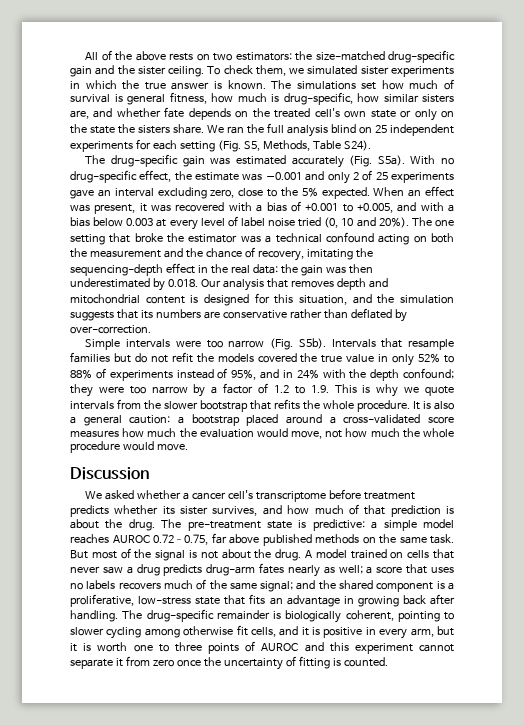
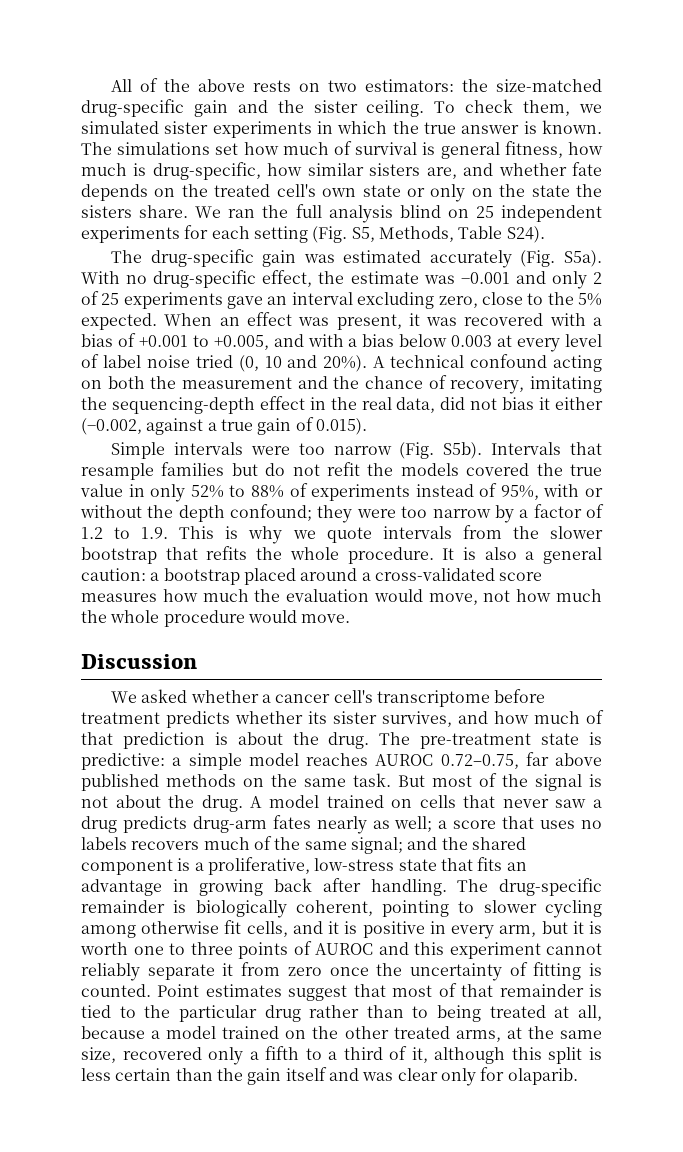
[411,217,454,227] [70,233,272,245] The one setting that broke the estimator was a -> [373,356,386,368] A
[252,264,373,276] [70,278,388,291] [70,293,454,306] [70,308,407,322] [70,325,151,334] data: the gain was then underestimated by 0.018. Our analysis that removes depth and mitochondrial content is designed for this situation, and the simulation suggests that its numbers are conservative rather than deflated by over-correction. -> [396,397,604,413] [81,417,367,435] data, did not bias it either (−0.002, against a true gain of 0.015).
[260,369,346,379] and in 24% with -> [543,484,603,497] [80,505,142,518] with or without
(454, 648) none -> [81,963,140,981] reliably
(388, 662) none -> [157,983,603,1001] [81,1005,602,1022] [81,1026,602,1042] [81,1046,603,1065] [81,1067,578,1086] Point estimates suggest that most of that remainder is tied to the particular drug rather than to being treated at all, because a model trained on the other treated arms, at the same size, recovered only a fifth to a third of it, although this split is less certain than the gain itself and was clear only for olaparib.

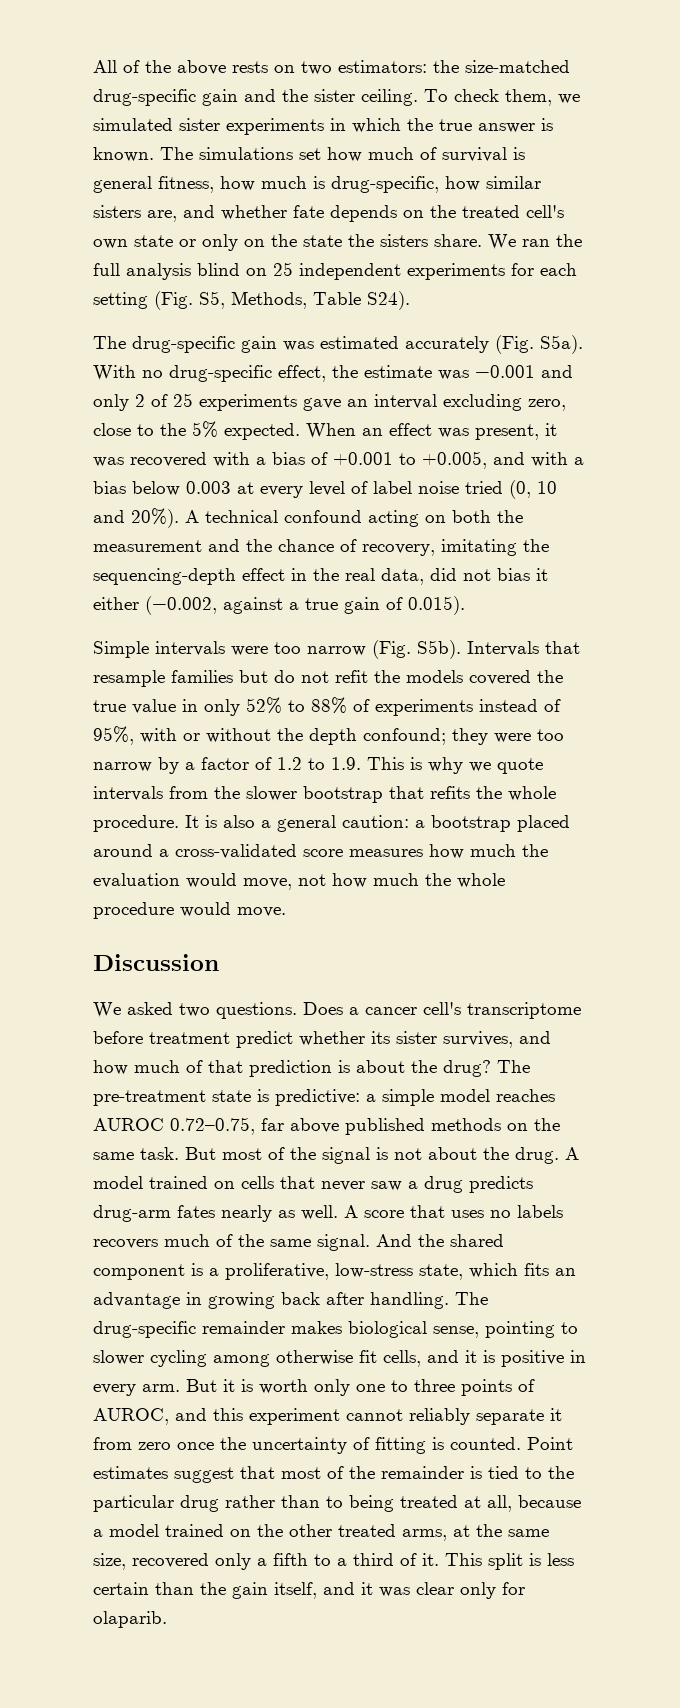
[190,690,259,703] whether -> [179,1002,343,1019] two questions. Does
[166,711,230,728] predicts -> [236,1031,293,1048] predict
[328,732,370,749] drug. -> [443,1060,491,1077] drug?
[394,816,448,832] well; a -> [301,1205,358,1220] well. A
[350,837,438,854] signal; and -> [317,1234,412,1251] signal. And
[398,858,473,871] state that -> [419,1263,518,1280] state, which
[173,900,373,918] is biologically coherent, -> [291,1321,479,1338] makes biological sense,
[499,921,568,937] arm, but -> [142,1379,217,1392] arm. But
(128, 948) none -> [314,1379,350,1396] only
[315,943,373,955] AUROC -> [93,1408,169,1425] AUROC,
[461,984,494,997] that -> [349,1466,375,1479] the
[411,1047,542,1064] it, although this -> [422,1553,482,1566] it. This
[285,1067,359,1081] itself and -> [274,1582,373,1599] itself, and it

